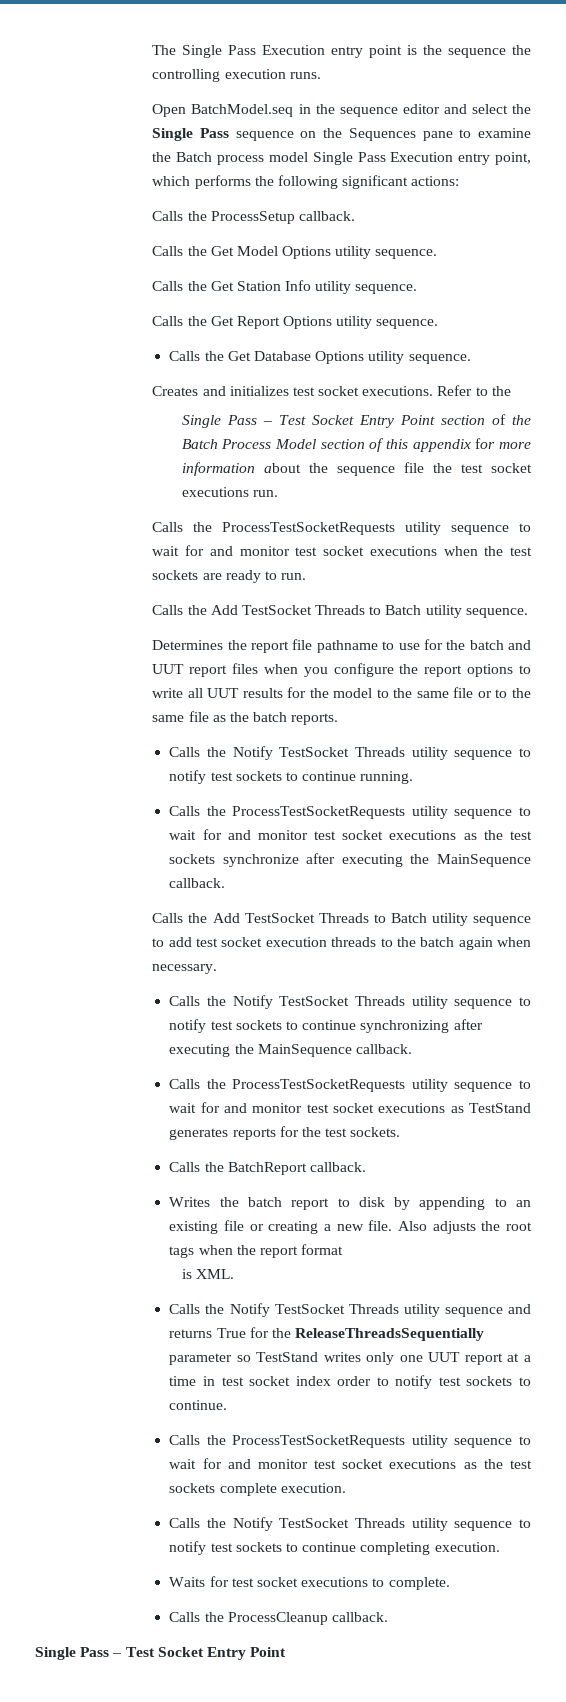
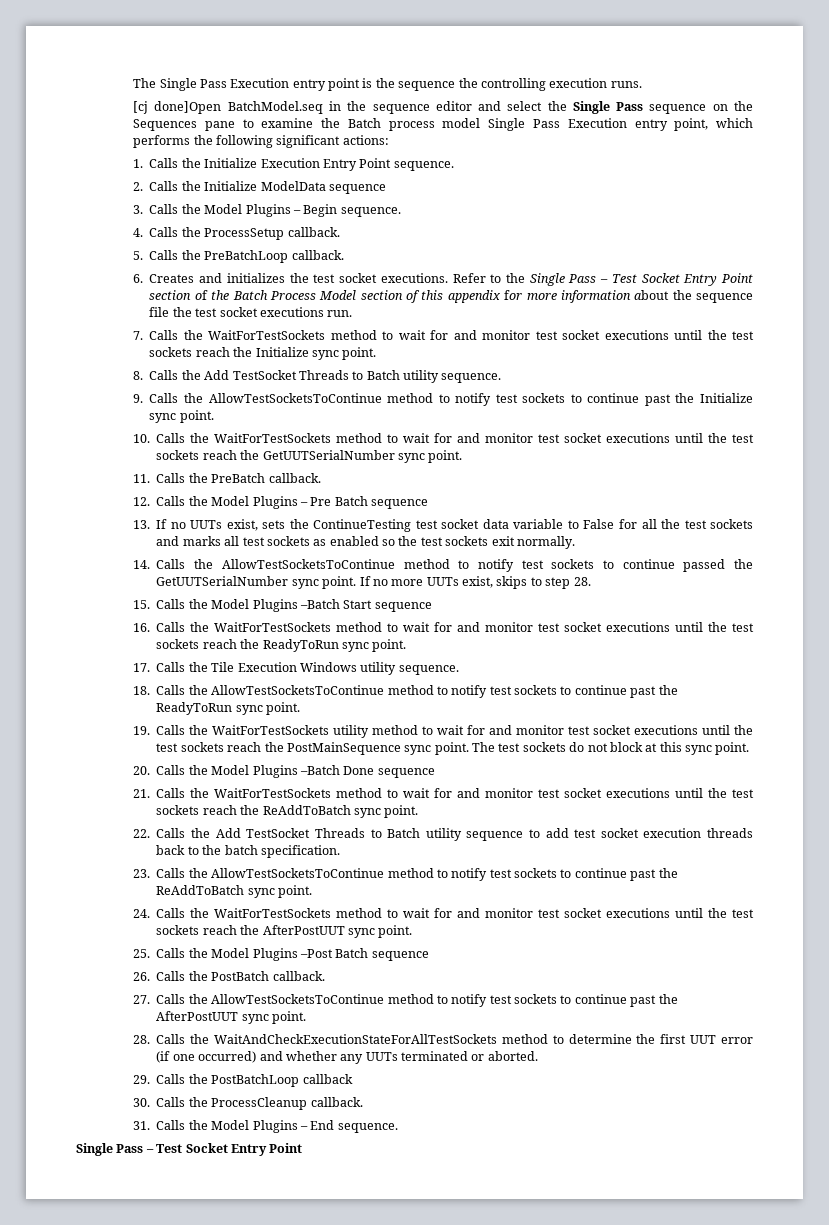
[152,104,187,117] Open -> [133,101,222,114] [cj done]Open
(460, 181) none -> [133,158,454,171] [133,181,386,194] [133,204,401,217] [133,228,144,237] 1. Calls the Initialize Execution Entry Point sequence. // 2. Calls the Initialize ModelData sequence // 3. Calls the Model Plugins – Begin sequence. // 4.
[152,246,438,259] [152,280,418,294] [152,316,439,329] [169,351,471,364] Calls the Get Model Options utility sequence. // Calls the Get Station Info utility sequence. // Calls the Get Report Options utility sequence. // Calls the Get Database Options utility sequence. // -> [133,250,344,263] [133,274,144,283] 5. Calls the PreBatchLoop callback. // 6.
(289, 391) none -> [289,273,309,283] the
(511, 391) // -> (525, 278) none
[152,522,531,535] [152,545,532,556] [152,570,307,583] Calls the ProcessTestSocketRequests utility sequence to wait for and monitor test socket executions when the test sockets are ready to run. // -> [133,330,754,340] [149,347,377,360] [133,371,144,380] 7. Calls the WaitForTestSockets method to wait for and monitor test socket executions until the test sockets reach the Initialize sync point. // 8.
[152,639,531,653] [152,663,531,677] [152,687,532,698] [152,711,339,725] [169,746,531,760] [169,770,414,784] [169,806,531,819] [169,829,532,840] [169,853,531,867] [169,878,226,888] Determines the report file pathname to use for the batch and UUT report files when you configure the report options to write all UUT results for the model to the same file or to the same file as the batch reports. // Calls the Notify TestSocket Threads utility sequence to notify test sockets to continue running. // Calls the ProcessTestSocketRequests utility sequence to wait for and monitor test socket executions as the test sockets synchronize after executing the MainSequence callback. // -> [133,393,753,406] [149,410,214,423] [133,433,754,443] [156,450,463,463] [133,473,321,483] [133,496,429,509] [133,519,753,532] [156,536,575,549] [133,559,753,572] [156,576,591,589] [133,599,432,612] [133,622,754,632] [156,639,407,652] [133,662,459,675] [133,685,678,698] [156,702,301,715] [133,725,753,738] [156,742,750,755] [133,765,435,778] [133,788,754,798] [156,805,419,818] [133,829,151,838] 9. Calls the AllowTestSocketsToContinue method to notify test sockets to continue past the Initialize sync point. // 10. Calls the WaitForTestSockets method to wait for and monitor test socket executions until the test sockets reach the GetUUTSerialNumber sync point. // 11. Calls the PreBatch callback. // 12. Calls the Model Plugins – Pre Batch sequence // 13. If no UUTs exist, sets the ContinueTesting test socket data variable to False for all the test sockets and marks all test sockets as enabled so the test sockets exit normally. // 14. Calls the AllowTestSocketsToContinue method to notify test sockets to continue passed the GetUUTSerialNumber sync point. If no more UUTs exist, skips to step 28. // 15. Calls the Model Plugins –Batch Start sequence // 16. Calls the WaitForTestSockets method to wait for and monitor test socket executions until the test sockets reach the ReadyToRun sync point. // 17. Calls the Tile Execution Windows utility sequence. // 18. Calls the AllowTestSocketsToContinue method to notify test sockets to continue past the ReadyToRun sync point. // 19. Calls the WaitForTestSockets utility method to wait for and monitor test socket executions until the test sockets reach the PostMainSequence sync point. The test sockets do not block at this sync point. // 20. Calls the Model Plugins –Batch Done sequence // 21. Calls the WaitForTestSockets method to wait for and monitor test socket executions until the test sockets reach the ReAddToBatch sync point. // 22.
(377, 942) none -> [156,845,186,855] back
[458,937,531,950] [152,964,218,974] [169,995,531,1009] [169,1019,483,1033] [169,1044,412,1057] [169,1079,531,1092] [169,1102,531,1113] [169,1126,401,1140] [169,1162,366,1175] [169,1197,531,1210] [169,1220,532,1234] [169,1244,344,1258] [181,1269,234,1279] [169,1303,531,1317] [169,1327,485,1341] [169,1352,531,1365] [169,1375,531,1389] [169,1400,228,1410] [169,1435,531,1448] [169,1458,532,1469] [169,1483,346,1496] [169,1517,531,1531] [169,1541,500,1555] [169,1576,450,1590] [169,1612,388,1625] again when necessary. // Calls the Notify TestSocket Threads utility sequence to notify test sockets to continue synchronizing after executing the MainSequence callback. // Calls the ProcessTestSocketRequests utility sequence to wait for and monitor test socket executions as TestStand generates reports for the test sockets. // Calls the BatchReport callback. // Writes the batch report to disk by appending to an existing file or creating a new file. Also adjusts the root tags when the report format // is XML. // Calls the Notify TestSocket Threads utility sequence and returns True for the ReleaseThreadsSequentially parameter so TestStand writes only one UUT report at a time in test socket index order to notify test sockets to continue. // Calls the ProcessTestSocketRequests utility sequence to wait for and monitor test socket executions as the test sockets complete execution. // Calls the Notify TestSocket Threads utility sequence to notify test sockets to continue completing execution. // Waits for test socket executions to complete. // Calls the ProcessCleanup callback. -> [260,845,340,858] [133,868,678,881] [156,885,313,898] [133,908,754,918] [156,925,413,938] [133,948,429,961] [133,971,325,981] [133,994,678,1007] [156,1011,307,1024] [133,1034,754,1044] [156,1051,538,1064] [133,1074,353,1087] [133,1097,363,1110] [133,1120,398,1133] specification. // 23. Calls the AllowTestSocketsToContinue method to notify test sockets to continue past the ReAddToBatch sync point. // 24. Calls the WaitForTestSockets method to wait for and monitor test socket executions until the test sockets reach the AfterPostUUT sync point. // 25. Calls the Model Plugins –Post Batch sequence // 26. Calls the PostBatch callback. // 27. Calls the AllowTestSocketsToContinue method to notify test sockets to continue past the AfterPostUUT sync point. // 28. Calls the WaitAndCheckExecutionStateForAllTestSockets method to determine the first UUT error (if one occurred) and whether any UUTs terminated or aborted. // 29. Calls the PostBatchLoop callback // 30. Calls the ProcessCleanup callback. // 31. Calls the Model Plugins – End sequence.

